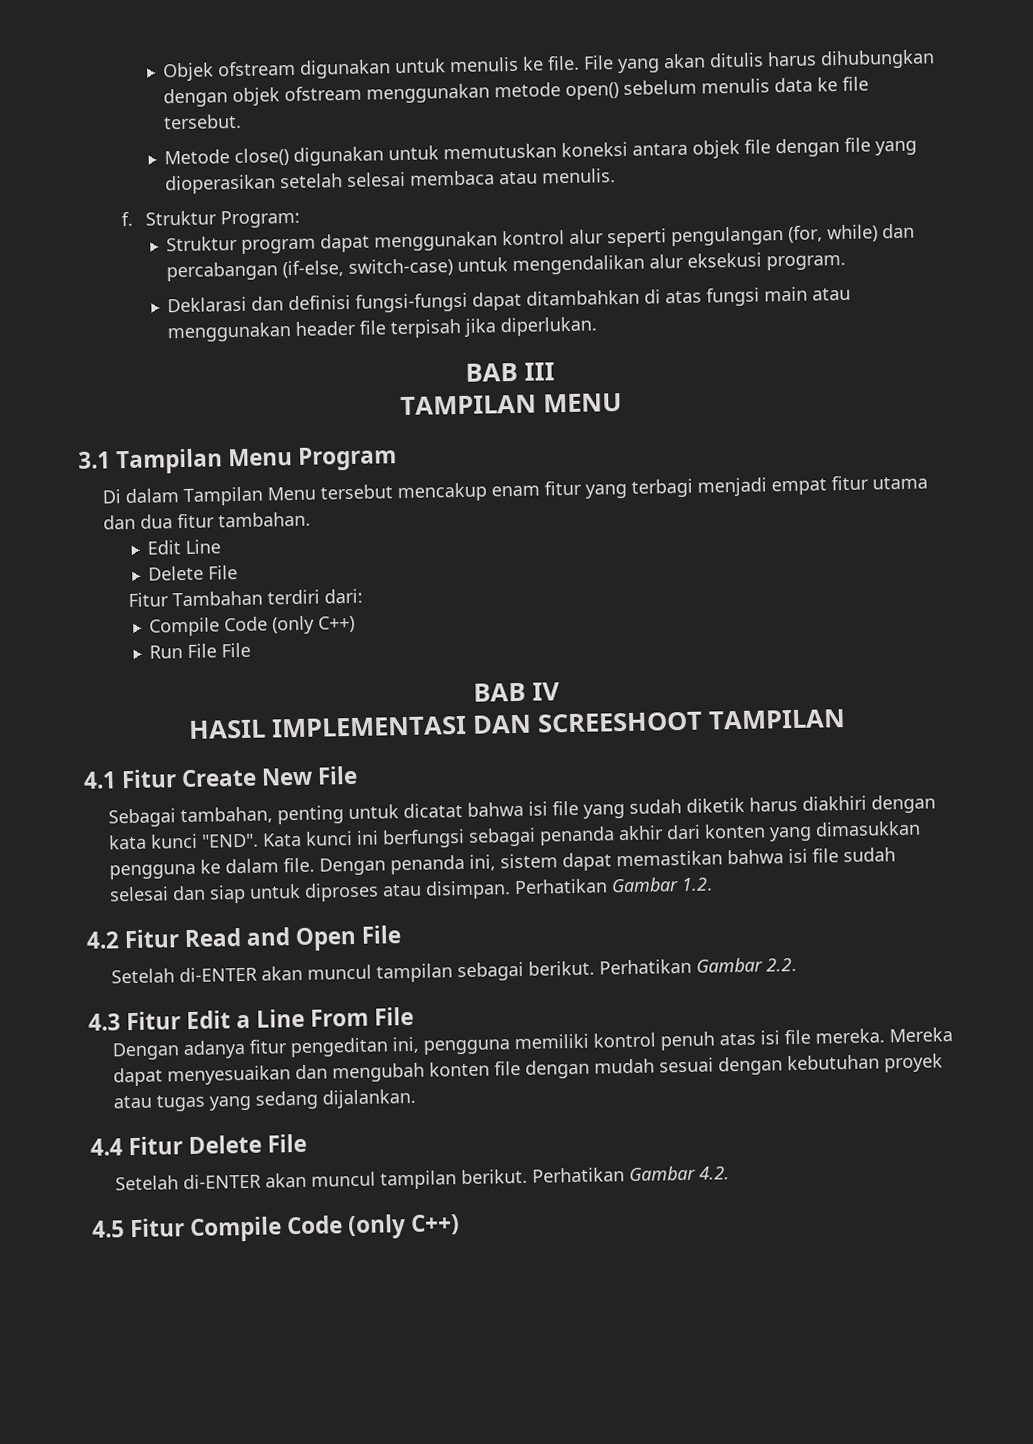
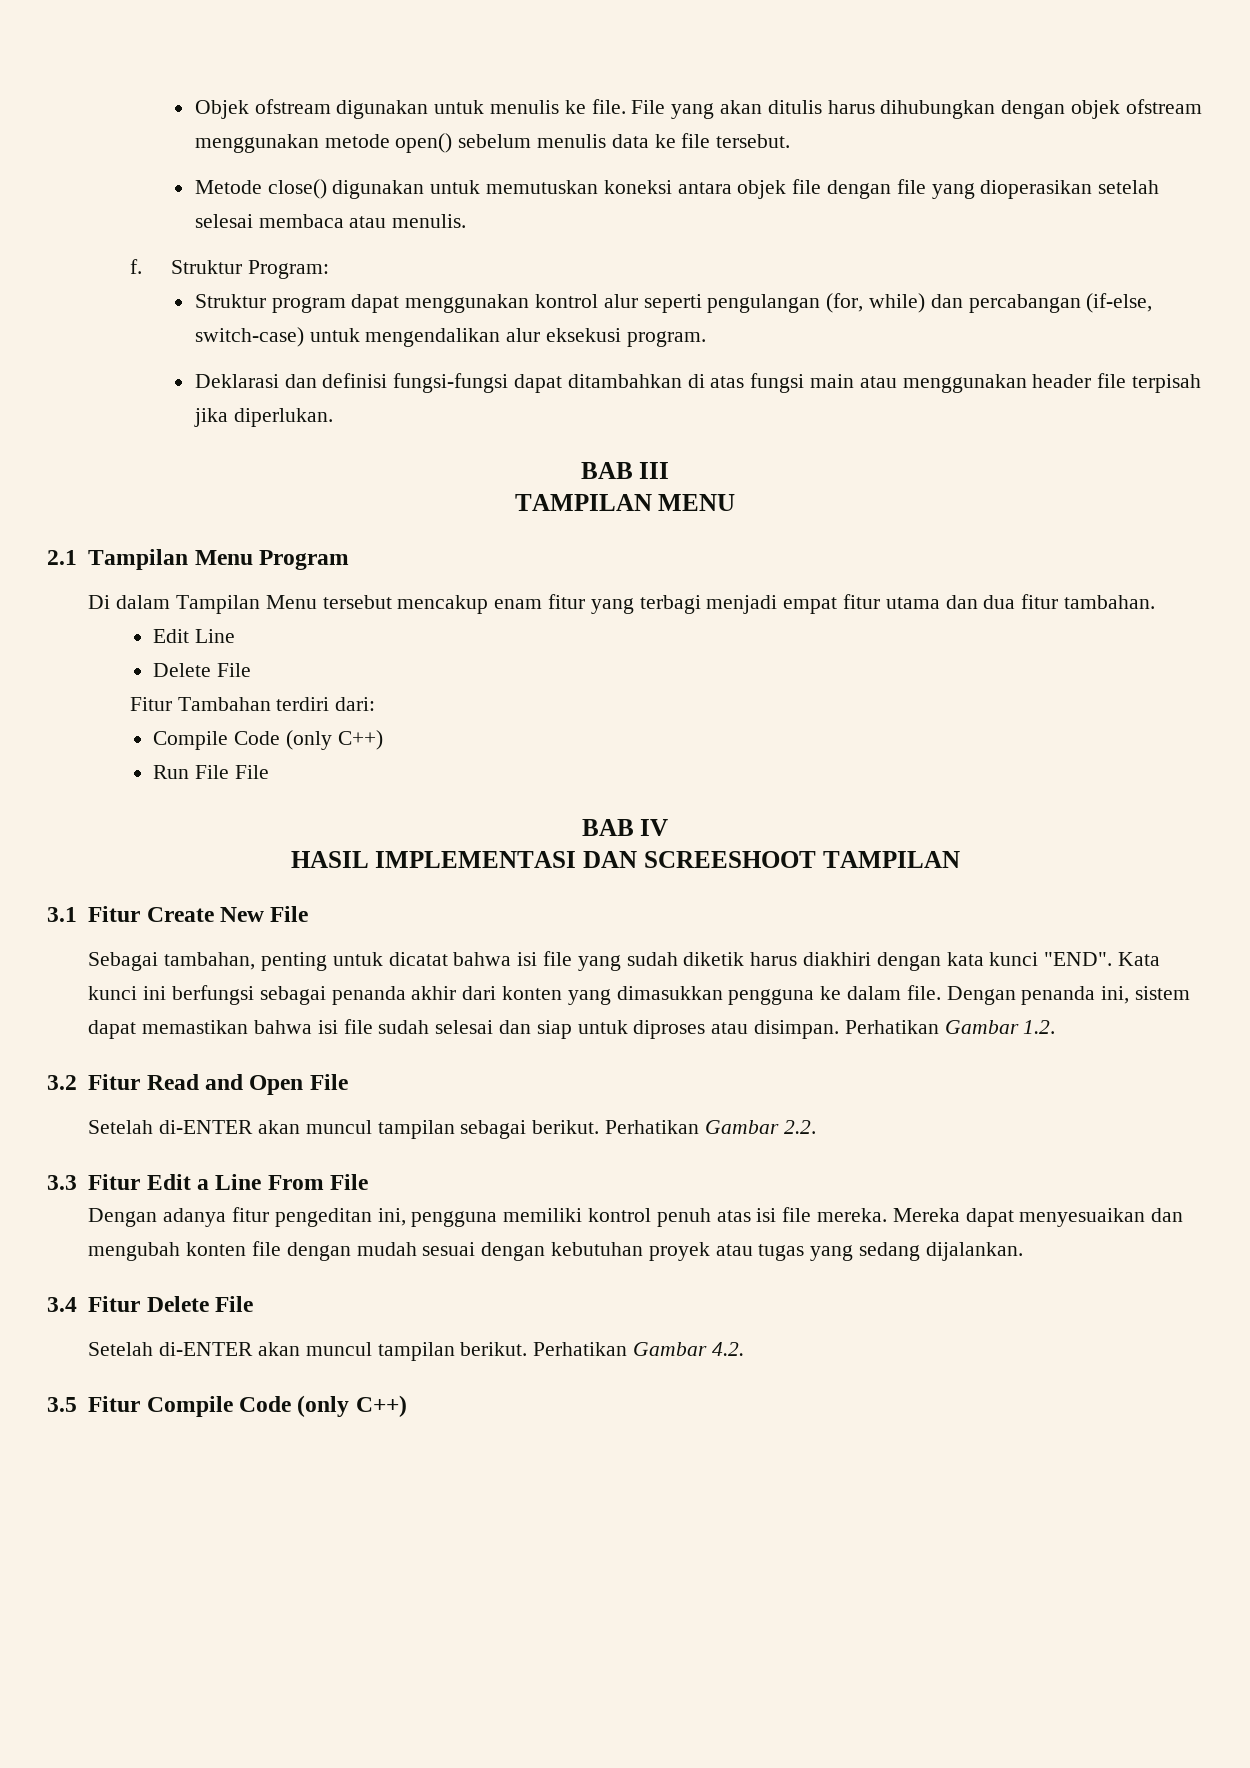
[78,451,111,469] 3.1 -> [47,550,77,565] 2.1
[83,771,117,789] 4.1 -> [47,907,77,922] 3.1
[86,931,120,949] 4.2 -> [47,1075,77,1090] 3.2
[88,1013,121,1031] 4.3 -> [47,1175,77,1190] 3.3
[90,1138,123,1156] 4.4 -> [47,1297,77,1312] 3.4
[91,1220,125,1238] 4.5 -> [47,1397,77,1412] 3.5

